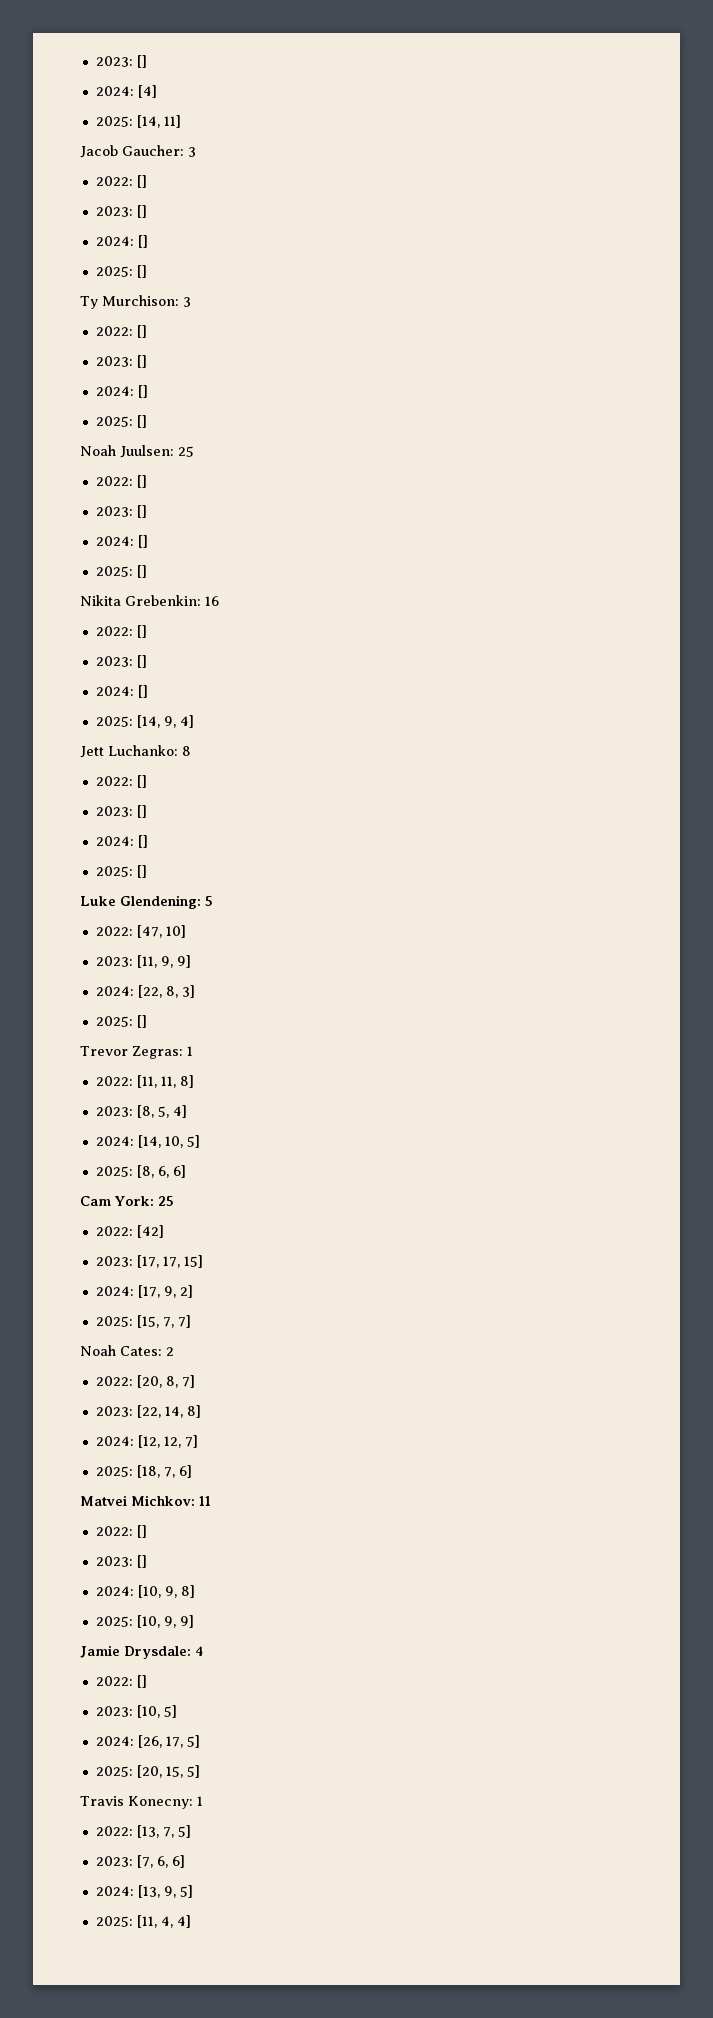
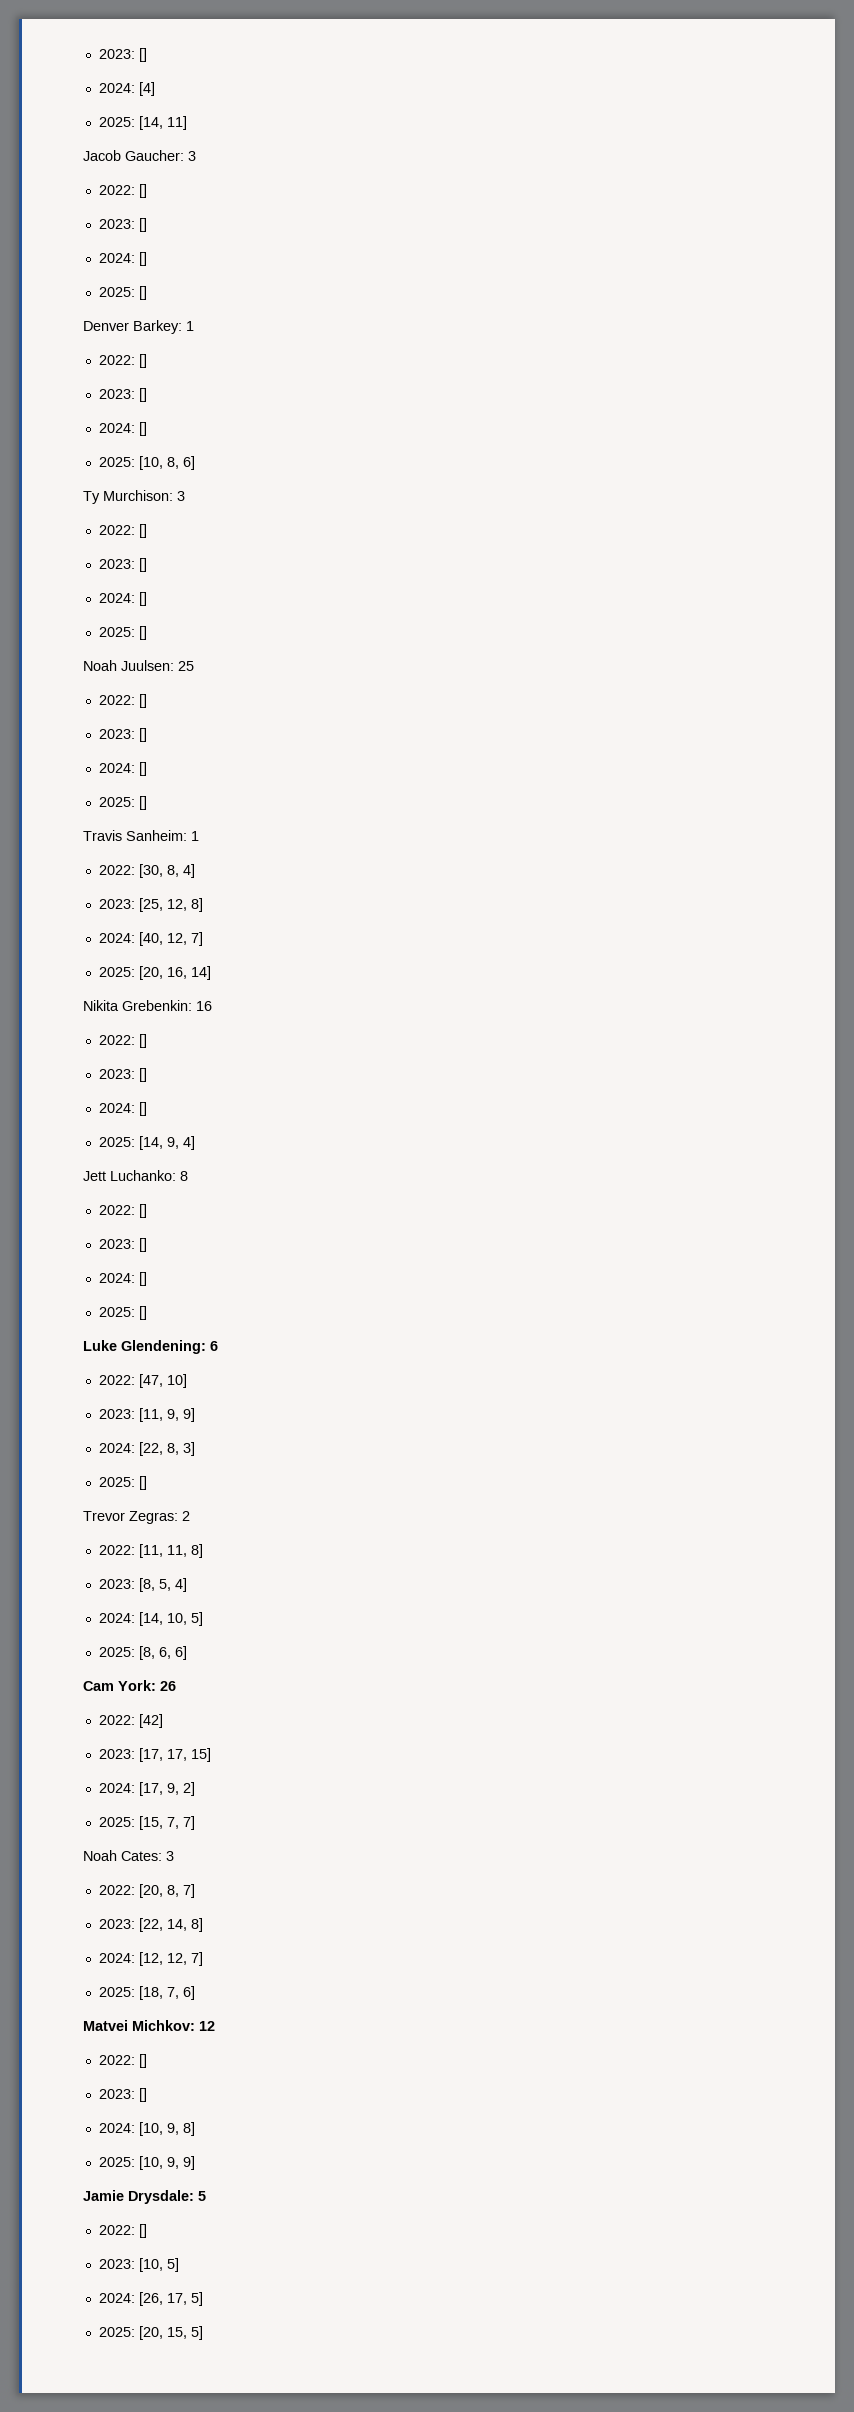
(147, 271) none -> [83,320,194,334] [98,354,147,368] [98,388,147,402] [98,422,147,436] [98,456,195,470] // Denver Barkey: 1 // 2022: [] // 2023: [] // 2024: [] // 2025: [10, 8, 6]
(147, 571) none -> [83,830,199,841] [98,864,195,878] [98,898,203,912] [98,932,203,946] [98,966,211,980] // Travis Sanheim: 1 // 2022: [30, 8, 4] // 2023: [25, 12, 8] // 2024: [40, 12, 7] // 2025: [20, 16, 14]
[205,896,213,906] 5 -> [210,1341,218,1351] 6
[187,1046,193,1056] 1 -> [182,1511,190,1521] 2
[157,1196,174,1206] 25 -> [160,1681,176,1691] 26
[166,1347,174,1356] 2 -> [166,1851,174,1861] 3
[199,1496,211,1506] 11 -> [199,2021,215,2031] 12
[195,1646,204,1656] 4 -> [198,2191,206,2201] 5
[80,1796,203,1809] [95,1825,191,1838] [95,1855,185,1868] [95,1885,193,1898] [95,1915,191,1928] // Travis Konecny: 1 // 2022: [13, 7, 5] // 2023: [7, 6, 6] // 2024: [13, 9, 5] // 2025: [11, 4, 4] -> (203, 2333) none

